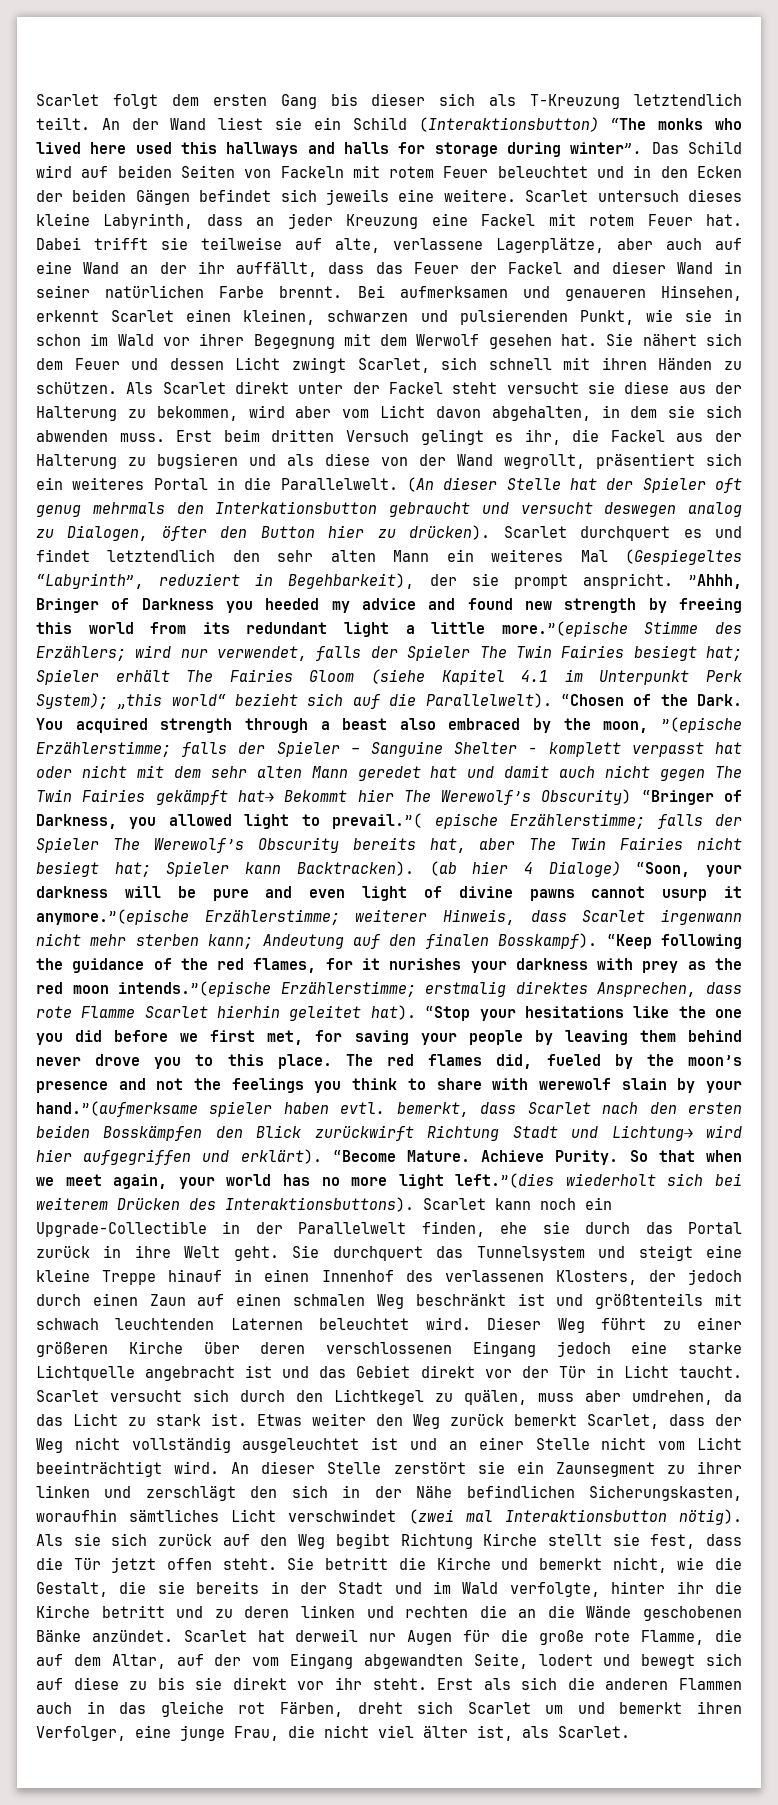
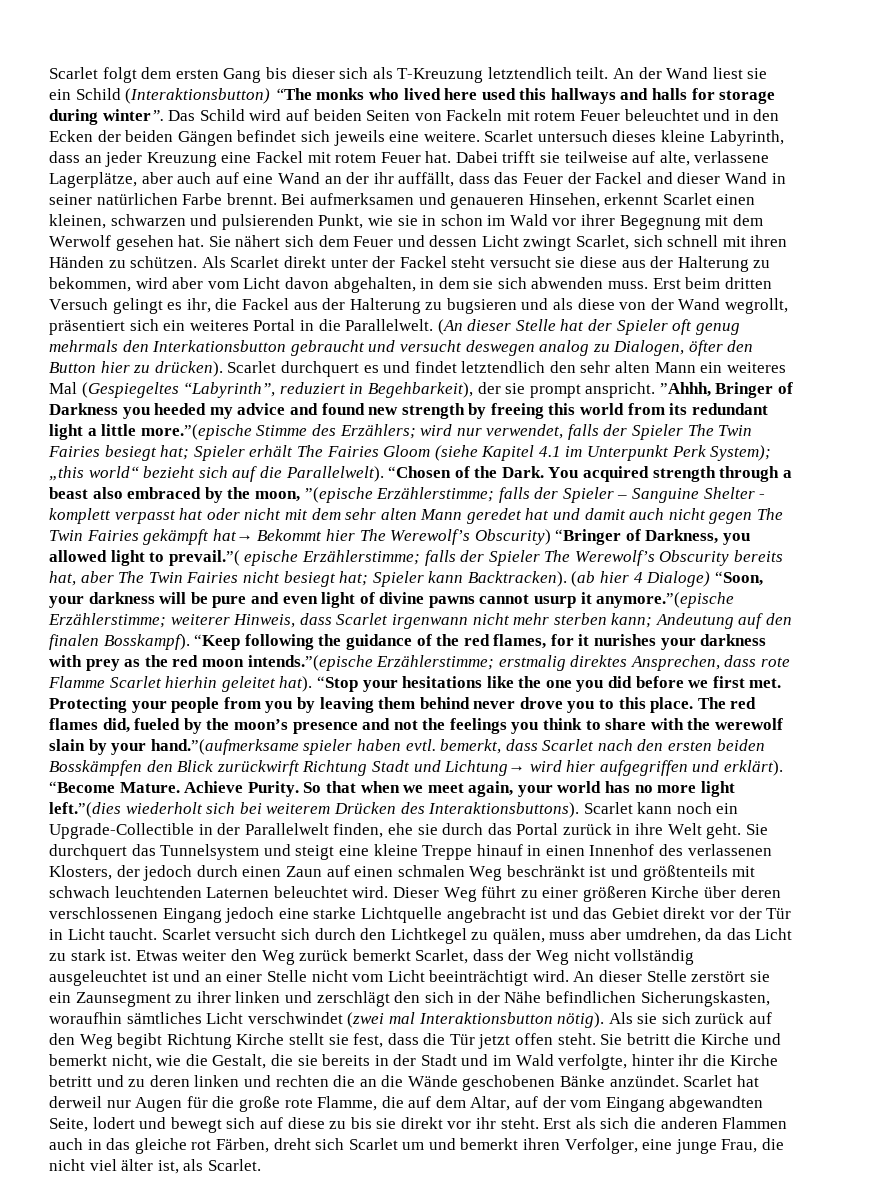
[267,1030,523,1045] met, for saving your people -> [749,678,782,688] [49,697,293,713] met. Protecting your people from you
(529, 1084) none -> [687,718,711,730] the

